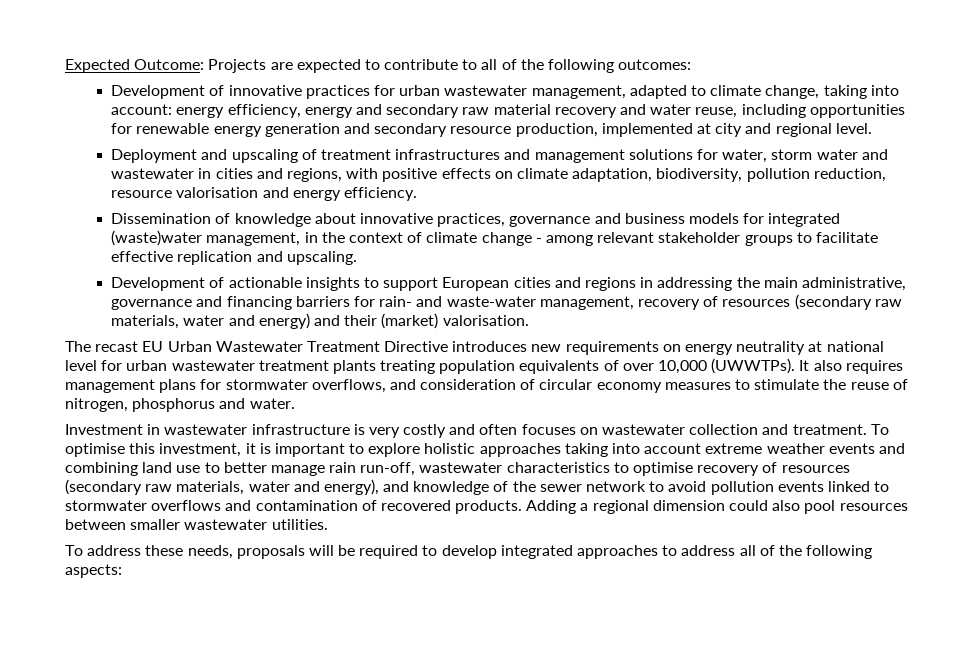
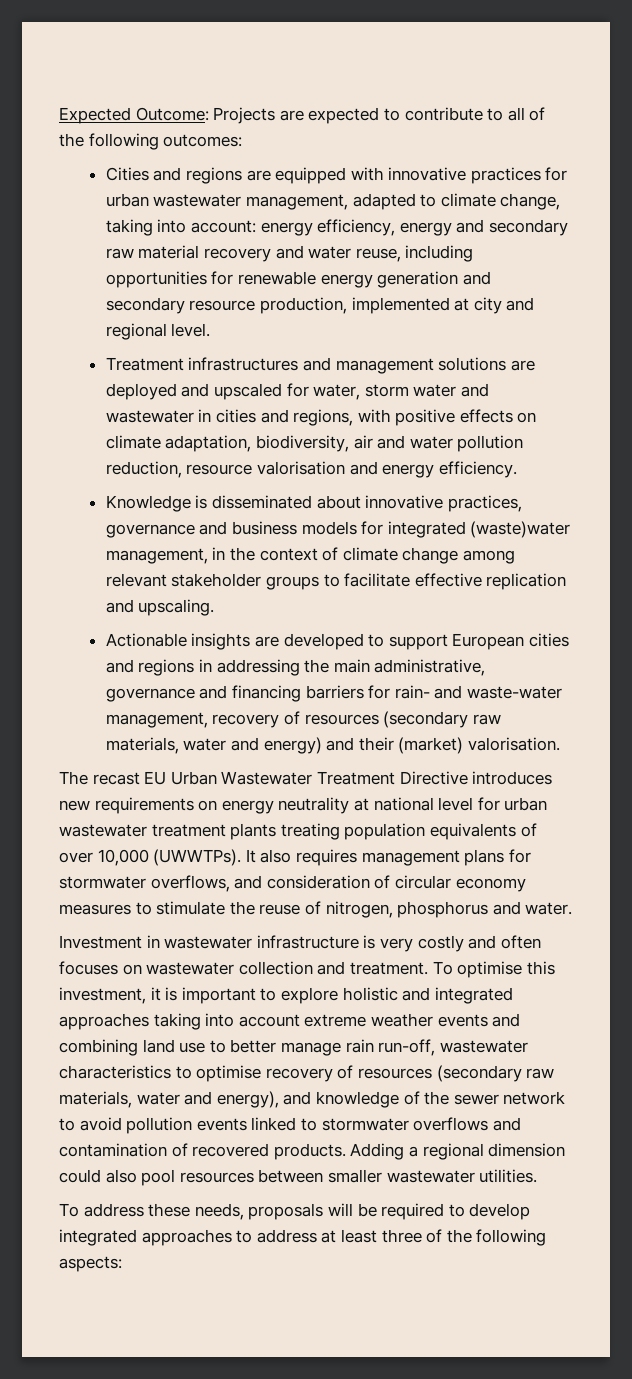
[111,85,225,99] Development of -> [105,167,384,184] Cities and regions are equipped with
[111,149,693,163] Deployment and upscaling of treatment infrastructures and management solutions -> [105,357,535,374] [105,383,282,400] Treatment infrastructures and management solutions are deployed and upscaled
(743, 175) none -> [353,435,453,449] air and water
[111,213,311,227] Dissemination of knowledge -> [105,495,312,512] Knowledge is disseminated
[535,238,542,243] - -> (459, 555) none
[111,277,360,291] Development of actionable insights -> [105,633,364,650] Actionable insights are developed
(476, 448) none -> [402,987,513,1004] and integrated
[739,545,756,556] all -> [321,1229,422,1243] at least three

